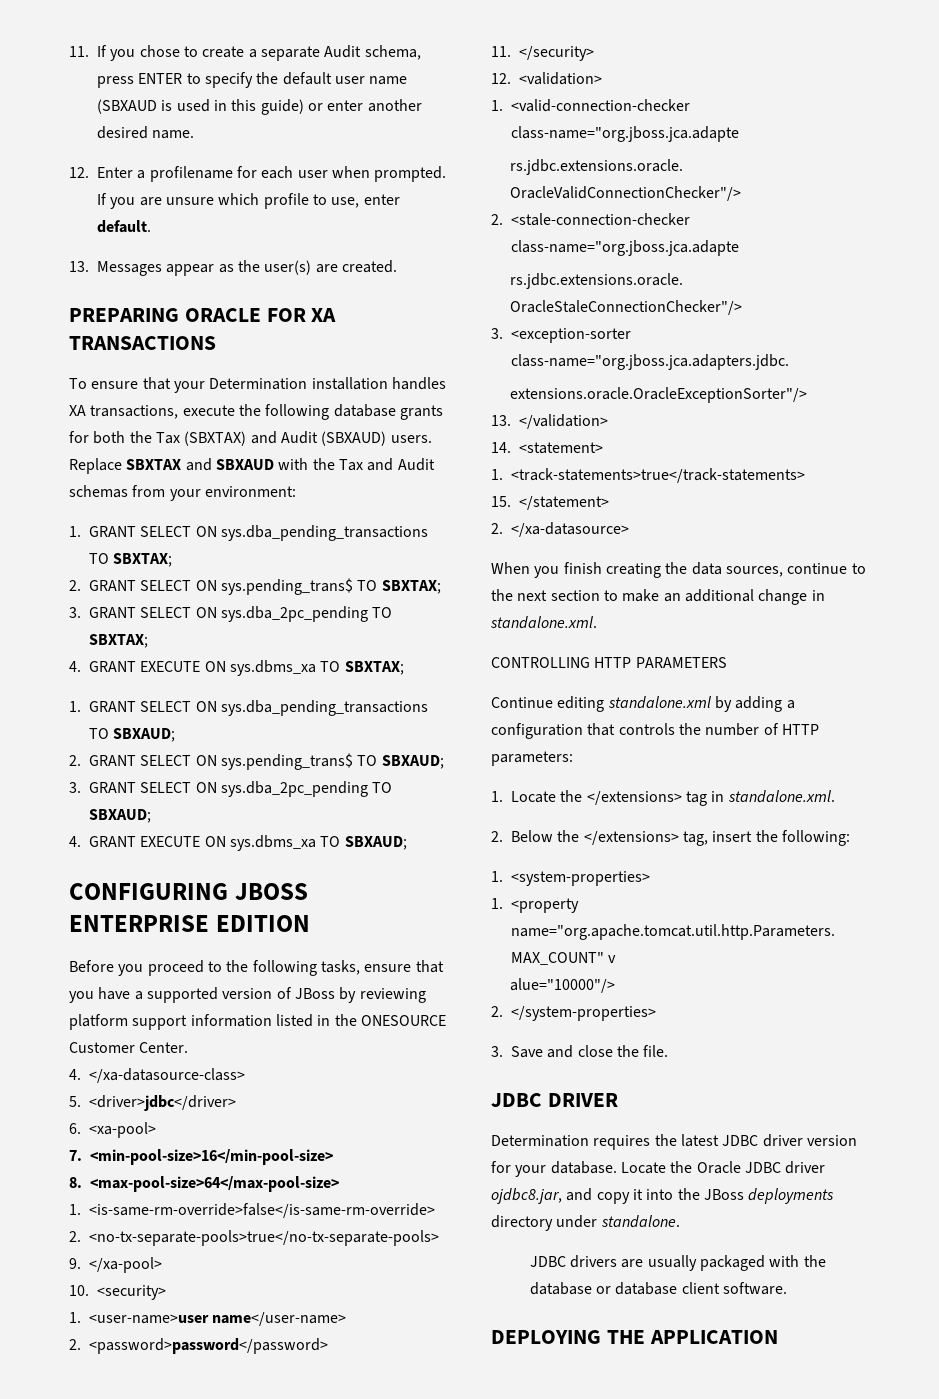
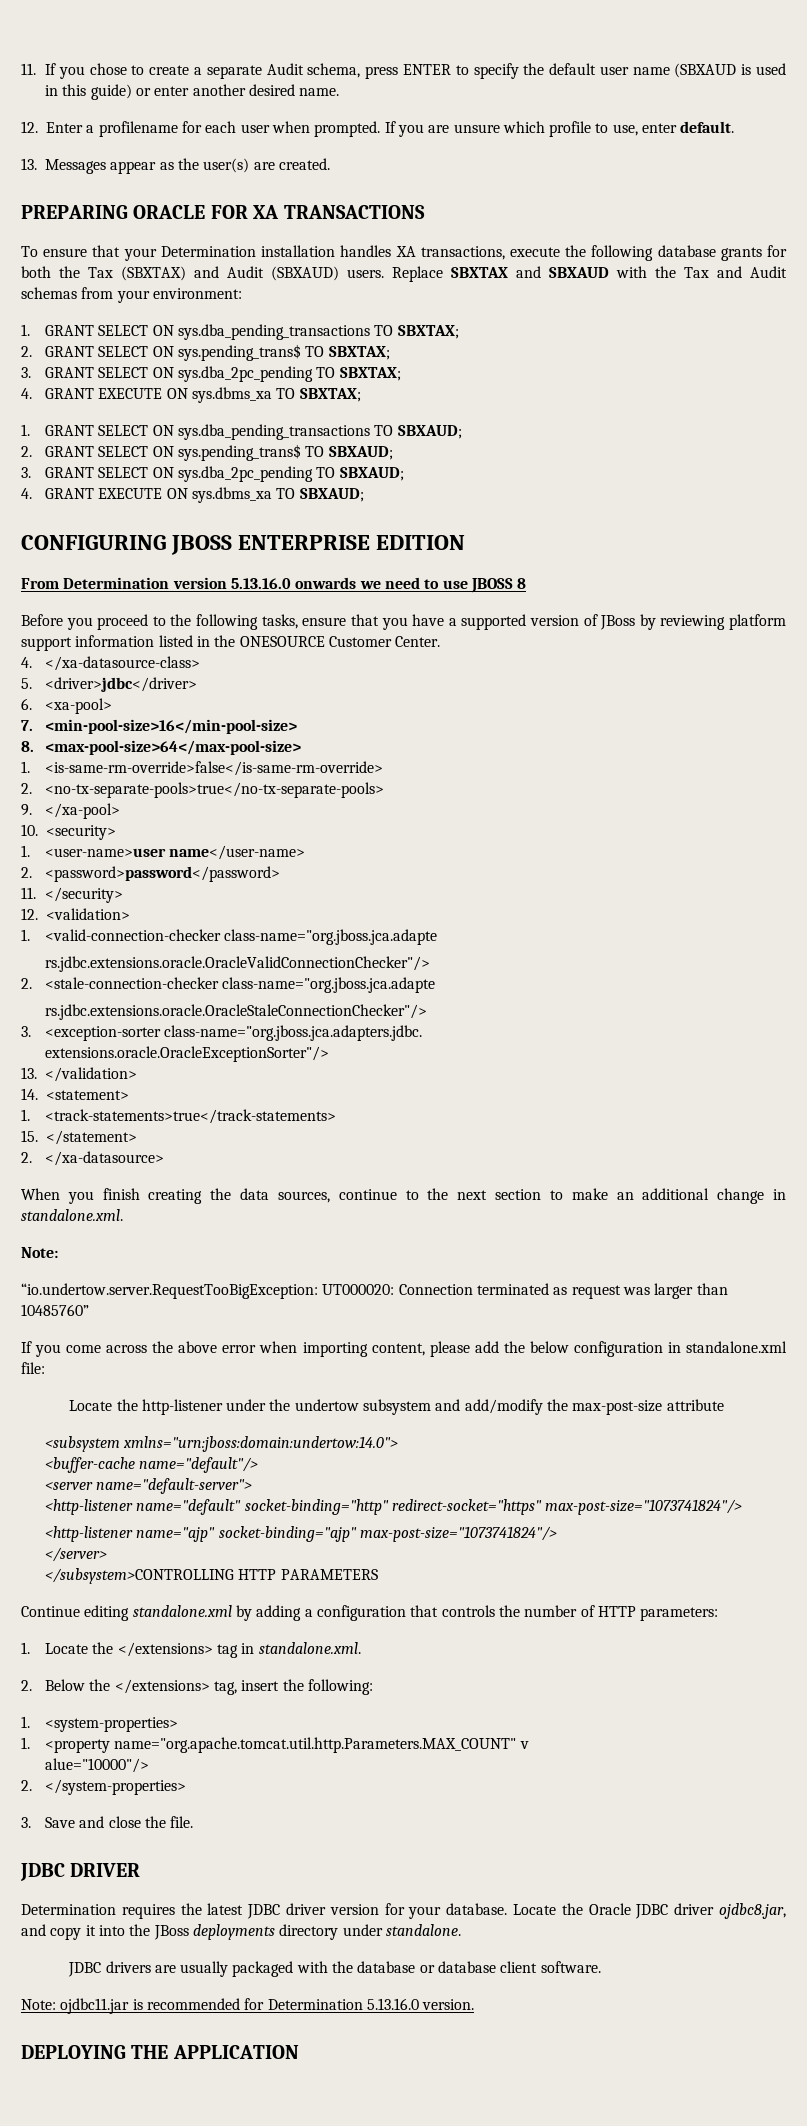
(310, 923) none -> [21,577,527,593] // From Determination version 5.13.16.0 onwards we need to use JBOSS 8
[491,657,590,668] CONTROLLING -> [21,1247,58,1258] [21,1283,728,1299] [21,1304,89,1316] [21,1341,787,1357] [21,1362,45,1374] [69,1399,724,1415] [45,1436,399,1452] [45,1457,259,1473] [45,1478,253,1494] [45,1499,743,1515] [45,1526,558,1542] [45,1547,108,1562] [45,1568,235,1584] Note: // “io.undertow.server.RequestTooBigException: UT000020: Connection terminated as request was larger than 10485760” // If you come across the above error when importing content, please add the below configuration in standalone.xml file: // Locate the http-listener under the undertow subsystem and add/modify the max-post-size attribute // <subsystem xmlns="urn:jboss:domain:undertow:14.0"> // <buffer-cache name="default"/> // <server name="default-server"> // <http-listener name="default" socket-binding="http" redirect-socket="https" max-post-size="1073741824"/> // <http-listener name="ajp" socket-binding="ajp" max-post-size="1073741824"/> // </server> // </subsystem>CONTROLLING
(788, 1288) none -> [21,1998,475,2014] // Note: ojdbc11.jar is recommended for Determination 5.13.16.0 version.

